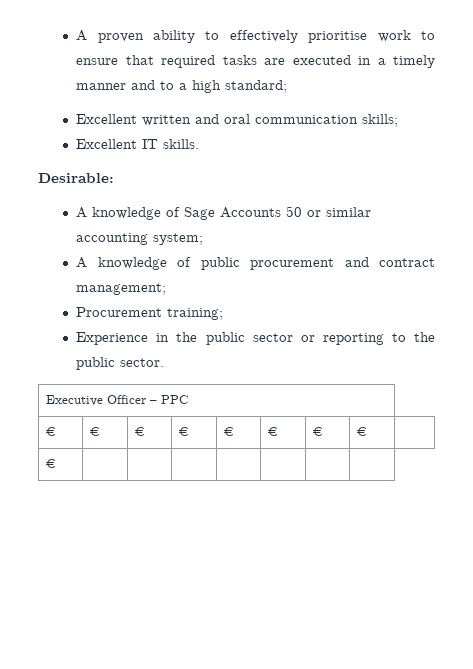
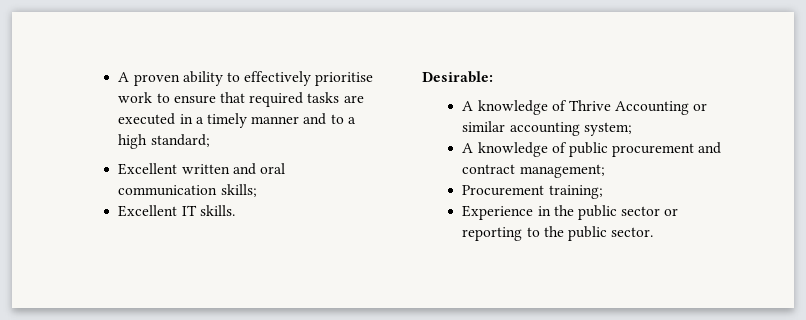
[184,206,303,220] Sage Accounts 50 -> [568,100,690,115] Thrive Accounting
[45,395,188,406] [45,427,55,436] [89,427,99,436] [134,427,144,436] [178,427,188,436] [223,427,233,436] [267,427,277,436] [312,427,322,436] [356,427,366,436] [45,459,55,468] // Executive Officer – PPC // € | € | € | € | € | € | € | € | // € | | | | | | | -> (654, 232) none

